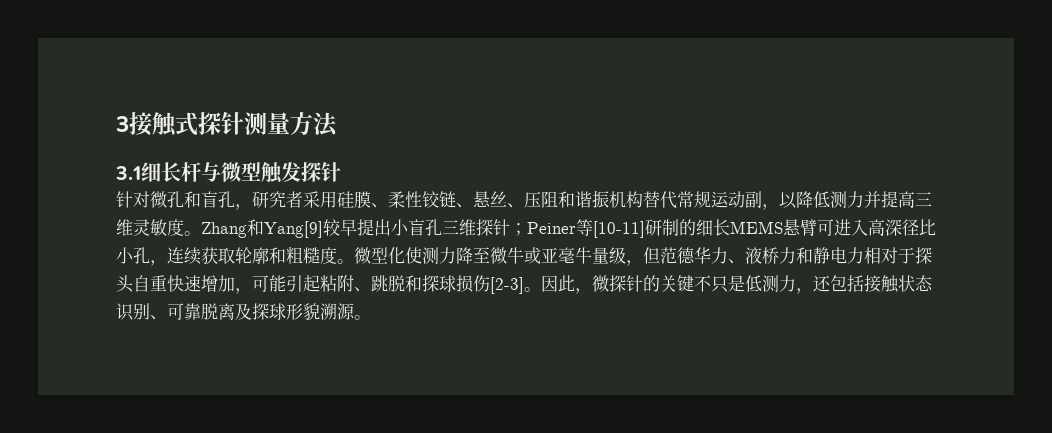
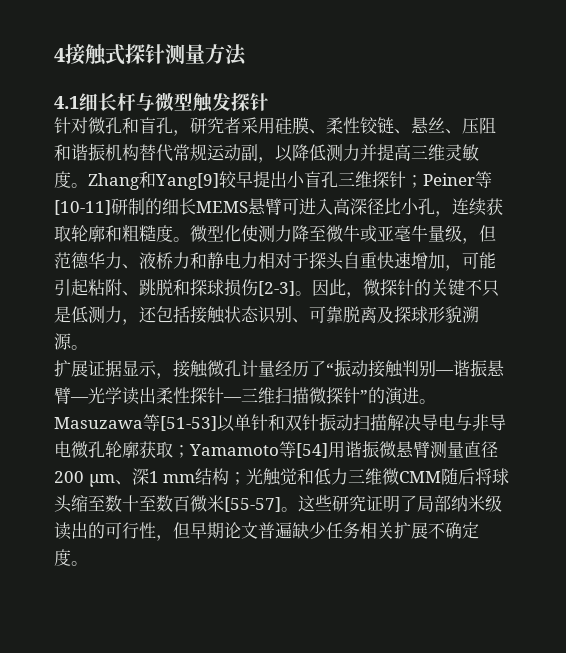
[115,116,129,132] 3 -> [54,48,65,62] 4
[115,166,141,180] 3.1 -> [54,96,79,109] 4.1
(371, 317) none -> [54,359,505,379] [54,387,436,405] [54,413,506,432] [54,440,498,458] [54,468,510,487] [54,495,502,513] [54,522,479,541] [54,549,88,566] // 扩展证据显示，接触微孔计量经历了“振动接触判别—谐振悬臂—光学读出柔性探针—三维扫描微探针”的演进。Masuzawa等[51-53]以单针和双针振动扫描解决导电与非导电微孔轮廓获取；Yamamoto等[54]用谐振微悬臂测量直径200 μm、深1 mm结构；光触觉和低力三维微CMM随后将球头缩至数十至数百微米[55-57]。这些研究证明了局部纳米级读出的可行性，但早期论文普遍缺少任务相关扩展不确定度。

